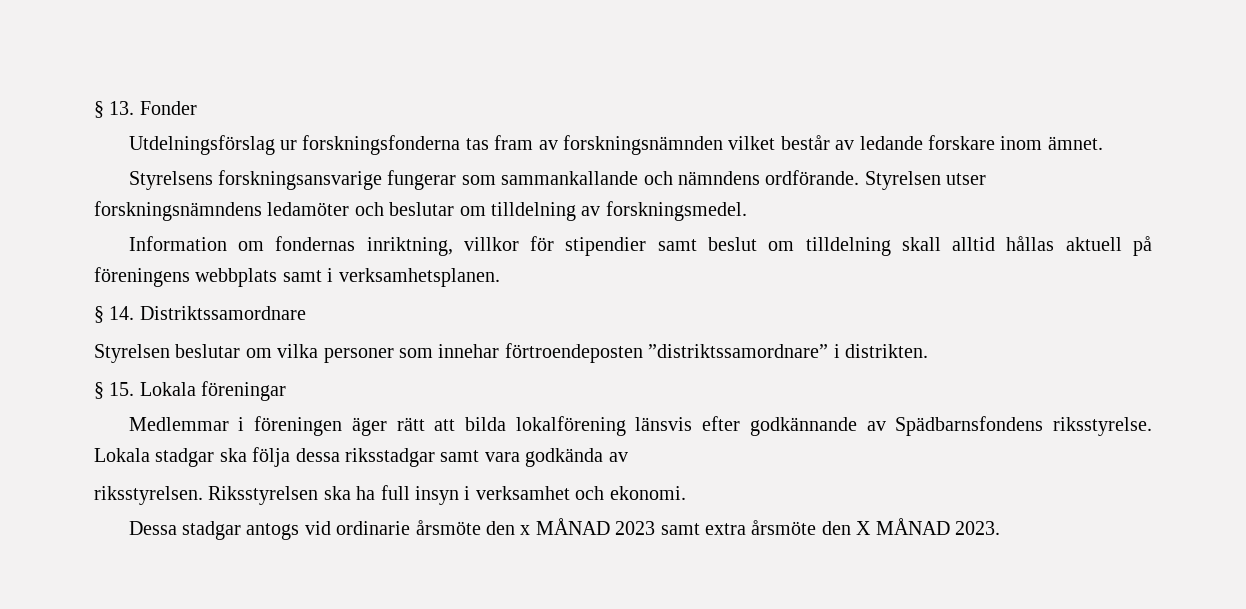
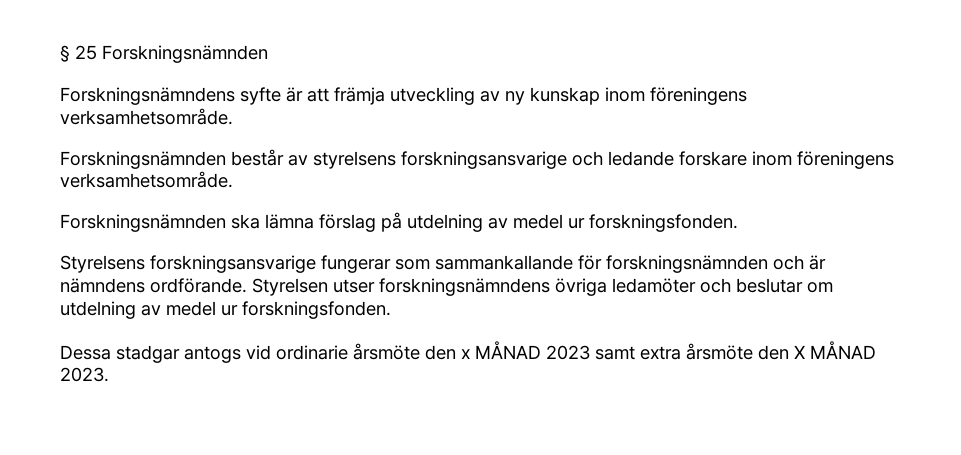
[94,101,197,118] [128,135,1103,155] § 13. Fonder // Utdelningsförslag ur forskningsfonderna tas fram av forskningsnämnden vilket består av ledande forskare inom ämnet. -> [60,45,268,63] [60,87,747,105] [60,108,233,125] [60,149,894,169] [60,171,233,188] [60,212,738,232] § 25 Forskningsnämnden // Forskningsnämndens syfte är att främja utveckling av ny kunskap inom föreningens verksamhetsområde. // Forskningsnämnden består av styrelsens forskningsansvarige och ledande forskare inom föreningens verksamhetsområde. // Forskningsnämnden ska lämna förslag på utdelning av medel ur forskningsfonden.
[643,171,673,185] och -> [578,255,826,273] för forskningsnämnden och är
(262, 211) none -> [555,278,607,296] övriga
[490,201,747,221] [128,236,1152,256] [94,267,500,287] [94,306,306,323] [94,343,928,363] [94,381,287,401] [128,416,1152,436] [94,447,628,467] [94,485,686,505] tilldelning av forskningsmedel. // Information om fondernas inriktning, villkor för stipendier samt beslut om tilldelning skall alltid hållas aktuell på föreningens webbplats samt i verksamhetsplanen. // § 14. Distriktssamordnare // Styrelsen beslutar om vilka personer som innehar förtroendeposten ”distriktssamordnare” i distrikten. // § 15. Lokala föreningar // Medlemmar i föreningen äger rätt att bilda lokalförening länsvis efter godkännande av Spädbarnsfondens riksstyrelse. Lokala stadgar ska följa dessa riksstadgar samt vara godkända av // riksstyrelsen. Riksstyrelsen ska ha full insyn i verksamhet och ekonomi. -> [60,301,391,319] utdelning av medel ur forskningsfonden.

